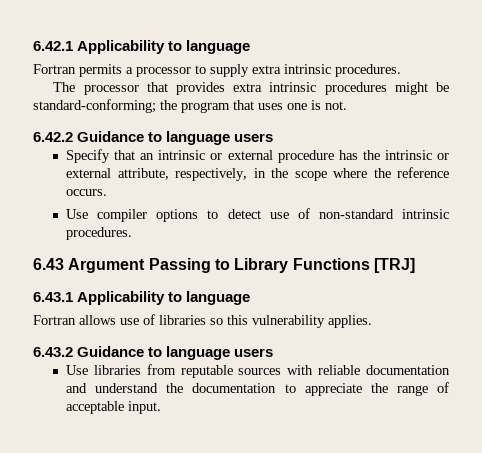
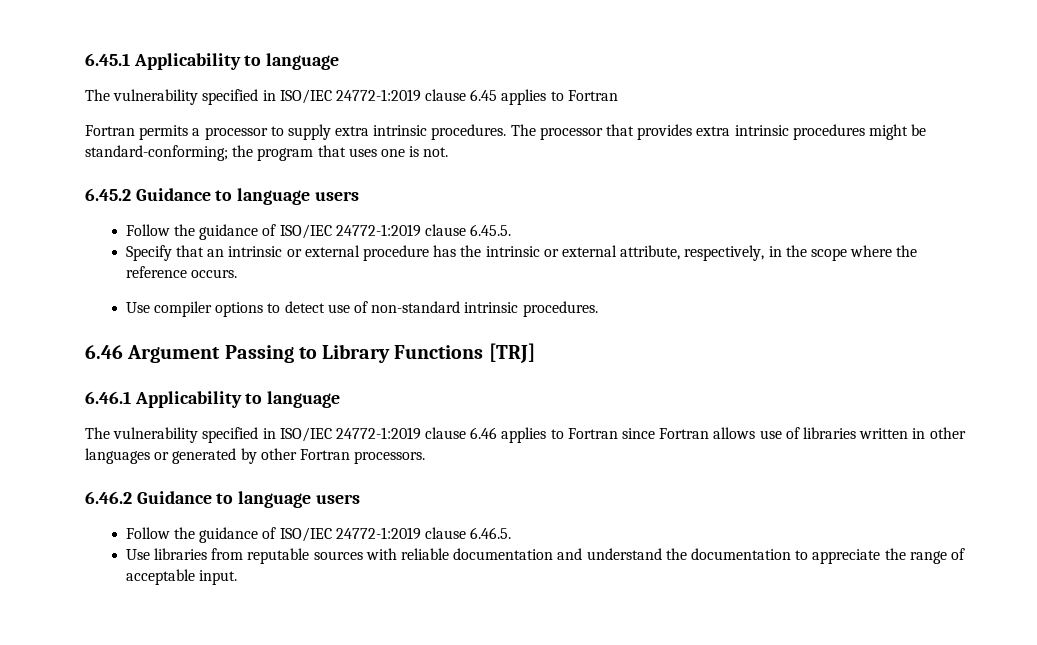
[33,40,251,54] 6.42.1 Applicability to language -> [85,53,340,70] [85,89,618,105] 6.45.1 Applicability to language // The vulnerability specified in ISO/IEC 24772-1:2019 clause 6.45 applies to Fortran
(401, 70) // -> (507, 132) none
[33,131,274,145] 6.42.2 Guidance to language users -> [85,188,359,205] [125,224,512,240] 6.45.2 Guidance to language users // Follow the guidance of ISO/IEC 24772-1:2019 clause 6.45.5.
[33,258,64,270] 6.43 -> [85,345,123,359] 6.46
[33,291,251,305] 6.43.1 Applicability to language // -> [85,391,341,408] [85,427,656,443] 6.46.1 Applicability to language // The vulnerability specified in ISO/IEC 24772-1:2019 clause 6.46 applies to Fortran since
[210,315,372,328] [33,346,274,360] so this vulnerability applies. // 6.43.2 Guidance to language users -> [859,427,966,439] [85,448,426,464] [85,491,360,508] [125,527,512,543] written in other languages or generated by other Fortran processors. // 6.46.2 Guidance to language users // Follow the guidance of ISO/IEC 24772-1:2019 clause 6.46.5.

